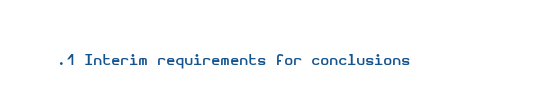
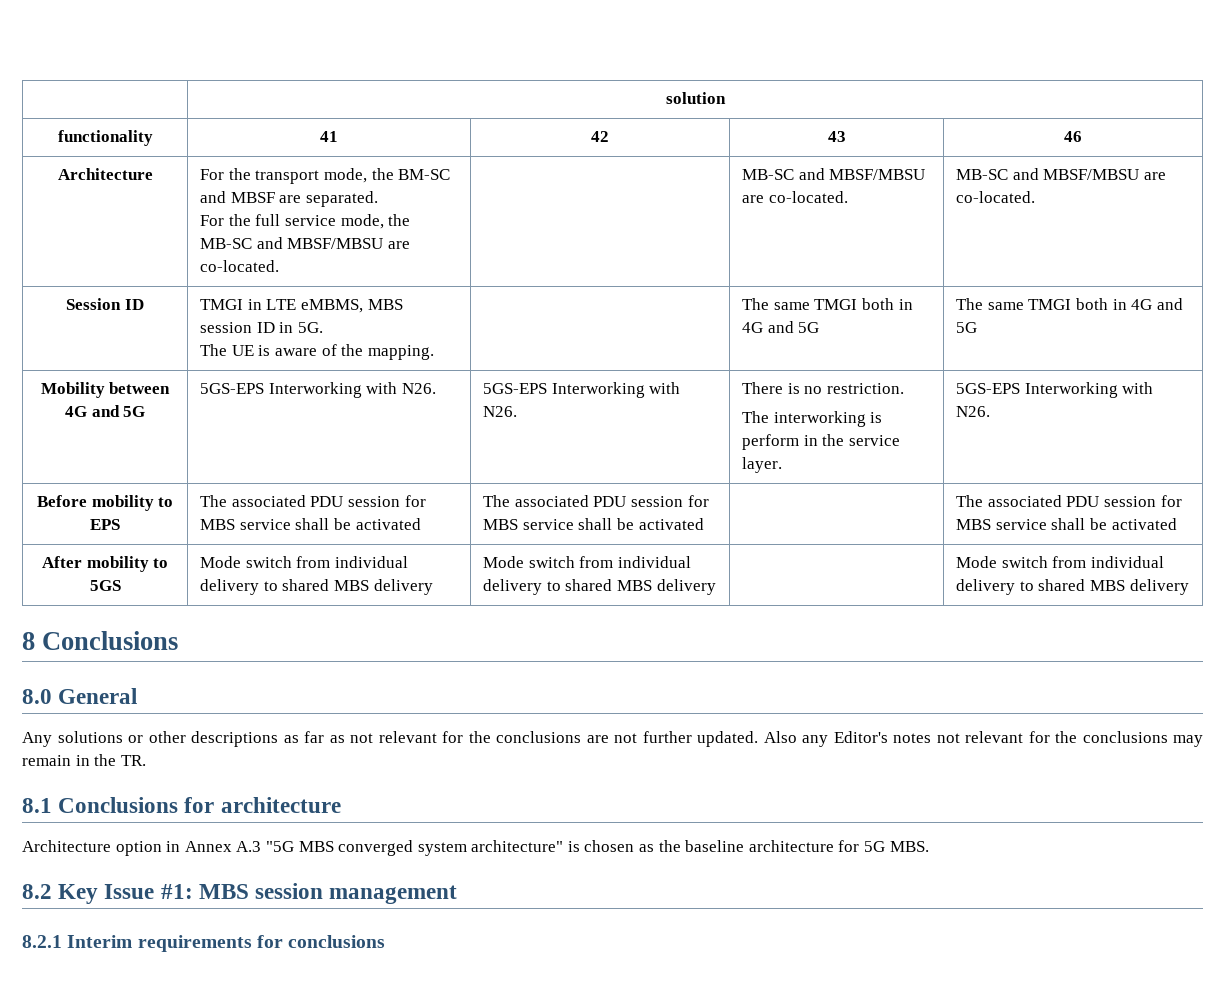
[57,54,75,65] .1 -> [665,92,726,104] [57,130,153,146] [319,131,338,142] [591,131,609,142] [827,131,846,142] [1064,131,1082,142] [57,168,153,180] [200,168,451,184] [200,191,378,207] [200,214,411,229] [200,237,410,249] [200,260,280,272] [742,168,926,180] [742,191,848,203] [956,168,1166,180] [956,191,1036,203] [66,298,144,310] [200,299,403,313] [200,322,323,333] [200,344,434,360] [742,298,913,310] [742,321,820,333] [956,298,1183,310] [956,322,978,333] [40,382,171,398] [64,405,146,417] [200,382,436,398] [483,382,681,398] [483,406,518,417] [742,382,904,394] [742,411,883,427] [742,434,900,450] [742,457,783,473] [956,382,1154,398] [956,406,991,417] [36,495,174,511] [90,519,120,530] [200,495,426,507] [200,518,421,530] [483,495,709,507] [483,518,704,530] [956,495,1182,507] [956,518,1177,530] [41,556,169,572] [89,580,121,591] [200,556,408,568] [200,579,433,595] [483,556,691,568] [483,579,716,595] [956,556,1164,568] [956,579,1189,595] [22,631,179,650] [22,688,138,704] [22,731,1203,747] [22,754,146,766] [22,797,341,813] [22,840,929,856] [22,883,458,904] [22,935,62,948] | solution // functionality | 41 | 42 | 43 | 46 // Architecture | For the transport mode, the BM-SC and MBSF are separated. // For the full service mode, the MB-SC and MBSF/MBSU are co-located. | | MB-SC and MBSF/MBSU are co-located. | MB-SC and MBSF/MBSU are co-located. // Session ID | TMGI in LTE eMBMS, MBS session ID in 5G. // The UE is aware of the mapping. | | The same TMGI both in 4G and 5G | The same TMGI both in 4G and 5G // Mobility between 4G and 5G | 5GS-EPS Interworking with N26. | 5GS-EPS Interworking with N26. | There is no restriction. // The interworking is perform in the service layer. | 5GS-EPS Interworking with N26. // Before mobility to EPS | The associated PDU session for MBS service shall be activated | The associated PDU session for MBS service shall be activated | | The associated PDU session for MBS service shall be activated // After mobility to 5GS | Mode switch from individual delivery to shared MBS delivery | Mode switch from individual delivery to shared MBS delivery | | Mode switch from individual delivery to shared MBS delivery // 8 Conclusions // 8.0 General // Any solutions or other descriptions as far as not relevant for the conclusions are not further updated. Also any Editor's notes not relevant for the conclusions may remain in the TR. // 8.1 Conclusions for architecture // Architecture option in Annex A.3 "5G MBS converged system architecture" is chosen as the baseline architecture for 5G MBS. // 8.2 Key Issue #1: MBS session management // 8.2.1

